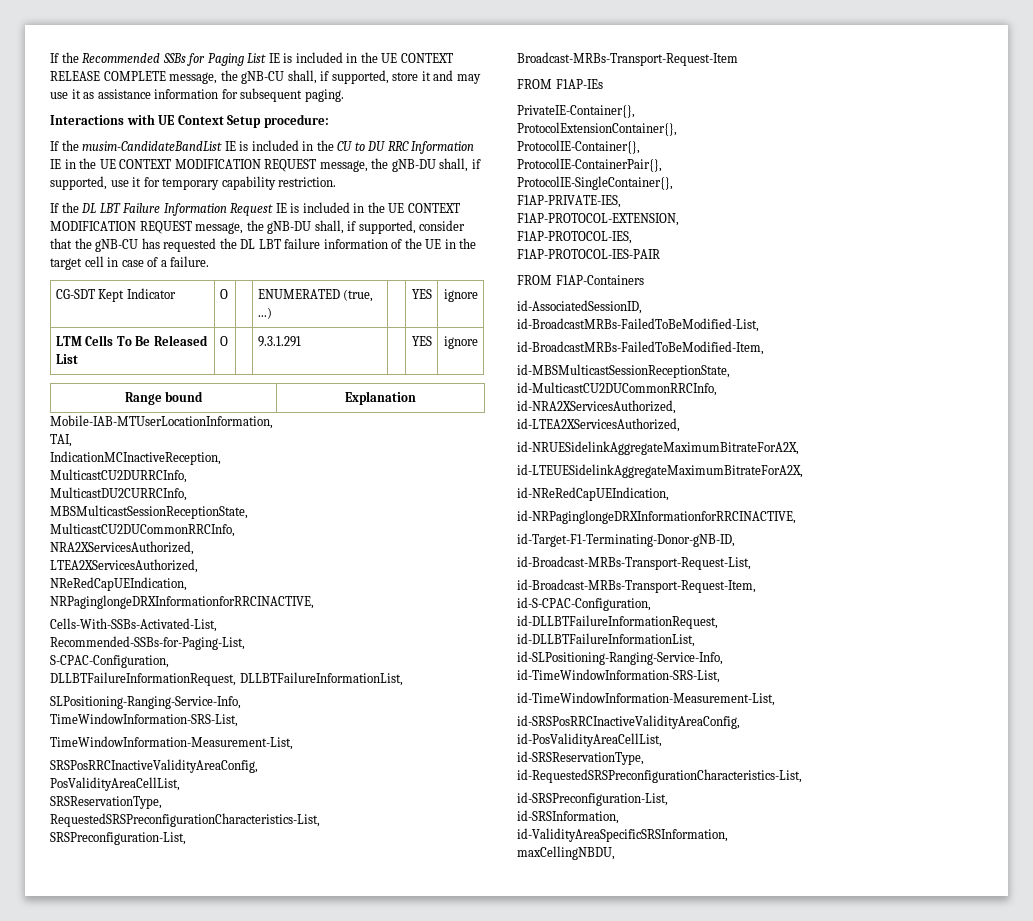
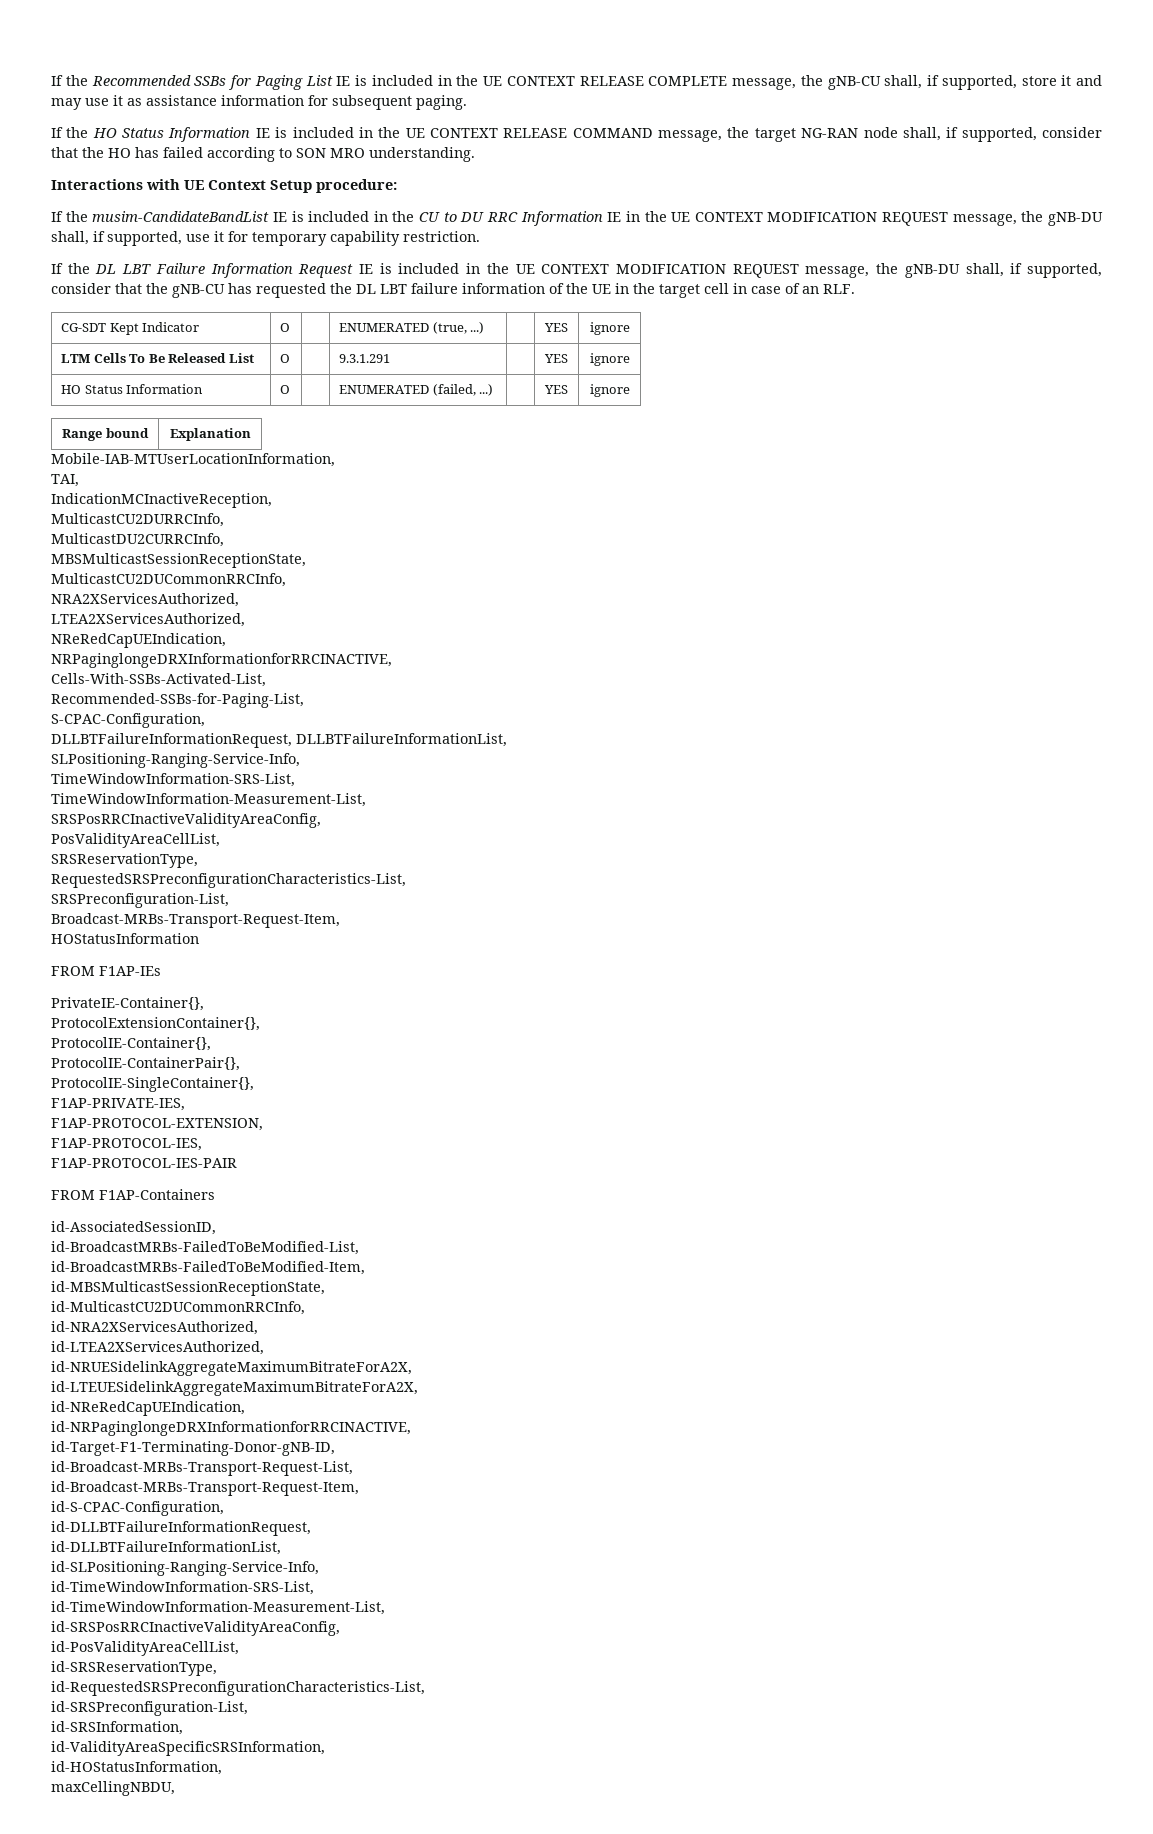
(344, 95) none -> [51,127,1103,142] [51,147,475,162] // If the HO Status Information IE is included in the UE CONTEXT RELEASE COMMAND message, the target NG-RAN node shall, if supported, consider that the HO has failed according to SON MRO understanding.
[160,256,210,267] a failure. -> [802,284,855,294] an RLF.
(478, 342) none -> [61,384,204,394] [280,385,291,394] [339,384,494,396] [544,385,568,394] [589,384,630,397] // HO Status Information | O | | ENUMERATED (failed, ...) | | YES | ignore
[517,52,738,66] Broadcast-MRBs-Transport-Request-Item -> [51,913,340,928] [51,933,199,944] Broadcast-MRBs-Transport-Request-Item, // HOStatusInformation
(728, 835) none -> [51,1761,222,1775] // id-HOStatusInformation,

